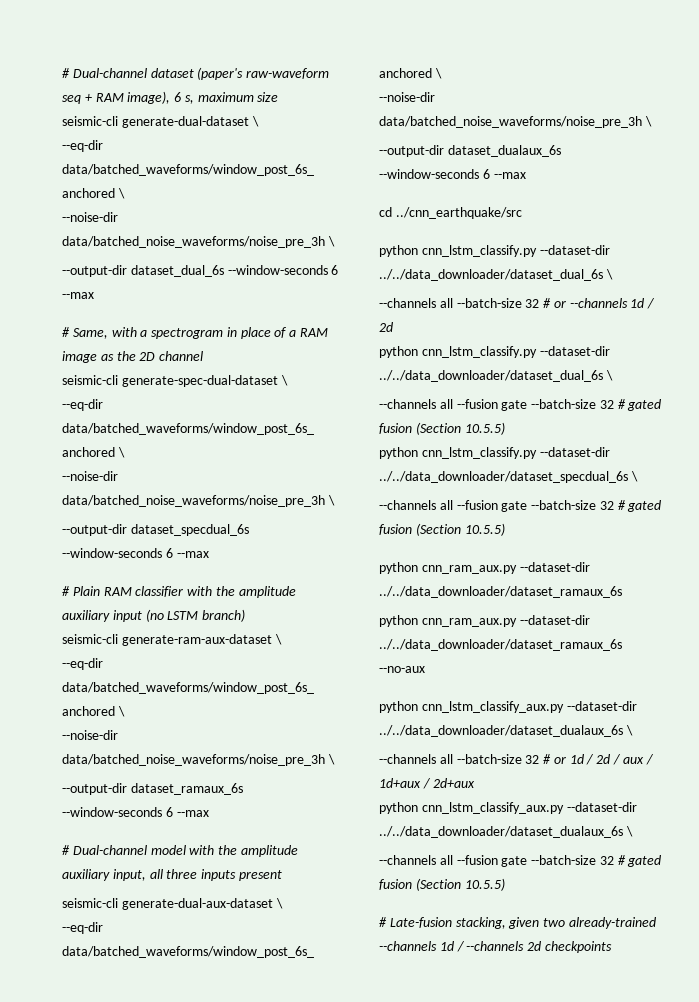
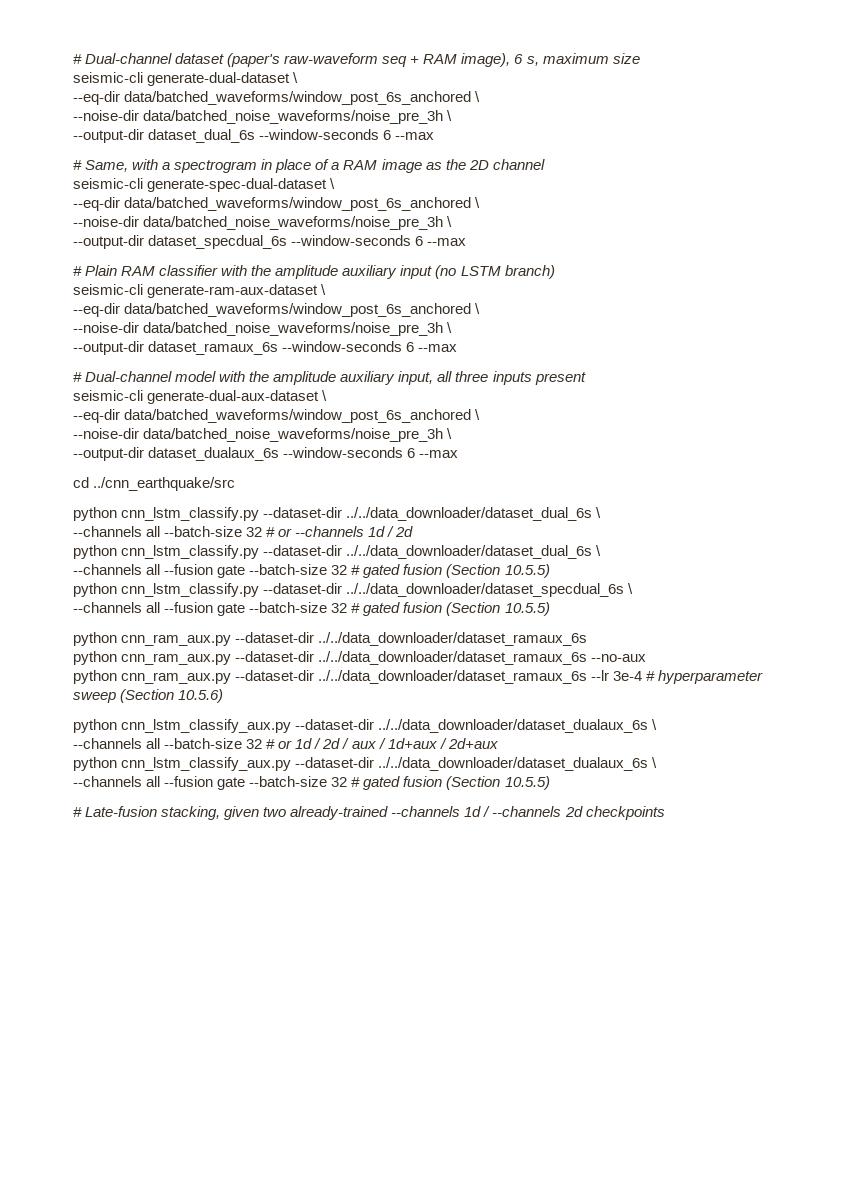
(425, 669) none -> [73,670,764,684] [73,689,224,703] // python cnn_ram_aux.py --dataset-dir ../../data_downloader/dataset_ramaux_6s --lr 3e-4 # hyperparameter sweep (Section 10.5.6)

